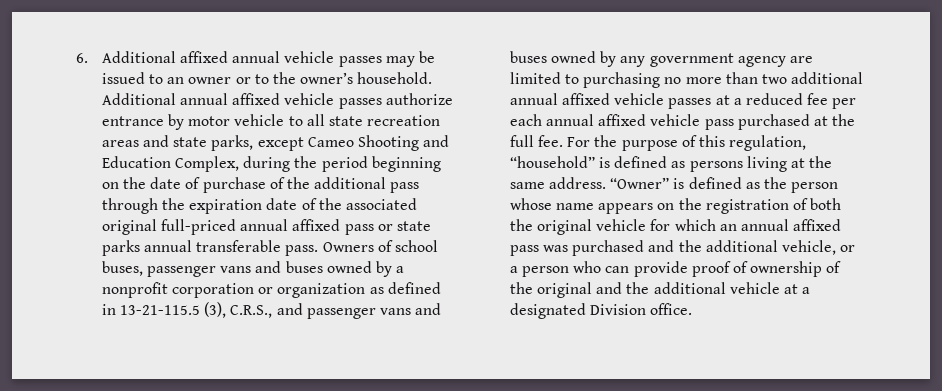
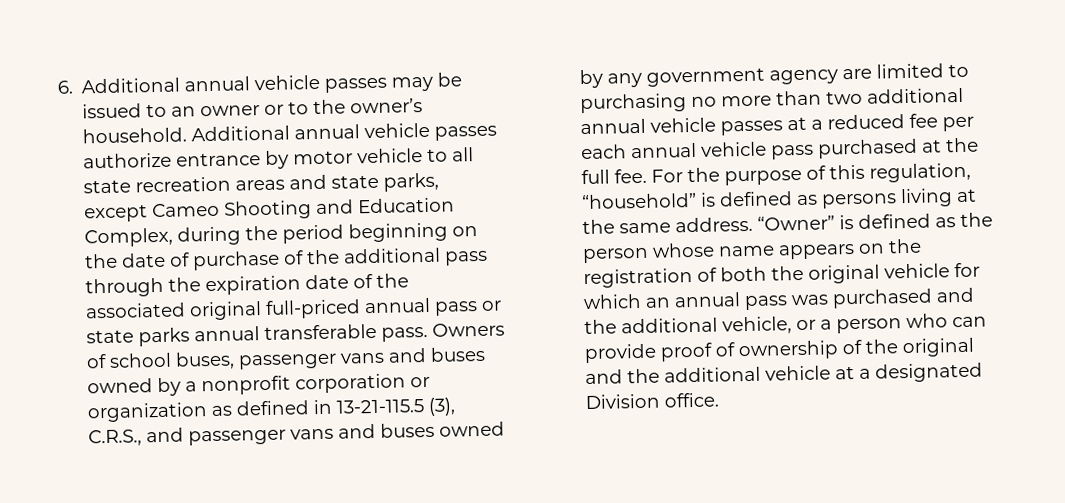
[180,51,229,63] affixed -> (181, 85) none
[232,93,281,105] affixed -> (361, 132) none
[292,219,341,231] affixed -> (432, 305) none
[562,93,611,105] affixed -> (647, 126) none
[598,114,647,126] affixed -> (698, 150) none
[793,219,842,231] affixed -> (742, 300) none

